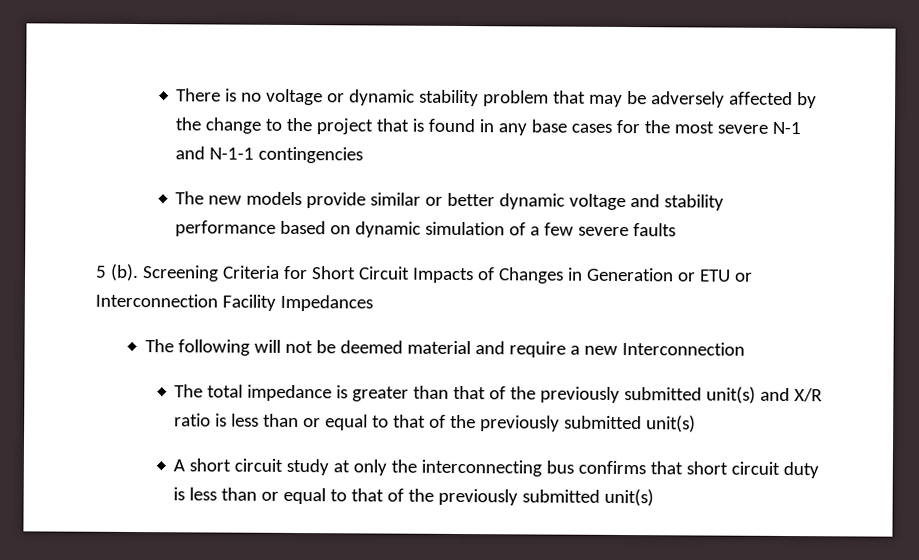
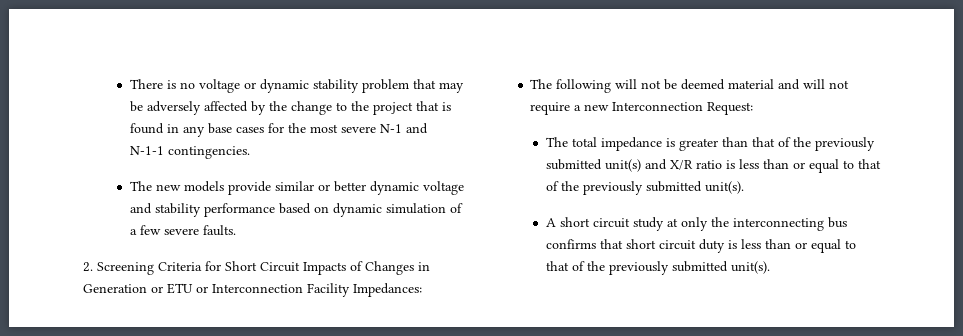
[258,146,364,164] contingencies -> [167,146,250,159] contingencies.
[633,223,677,237] [96,263,139,282] faults // 5 (b). -> [202,225,236,236] [83,262,93,272] faults. // 2.
[279,294,373,312] Impedances -> [353,283,422,297] Impedances:
(505, 348) none -> [803,79,850,89] will not
(745, 348) none -> [707,102,754,115] Request:
[646,415,697,433] unit(s) -> [704,181,744,194] unit(s).
[604,488,655,507] unit(s) -> [730,261,770,274] unit(s).

